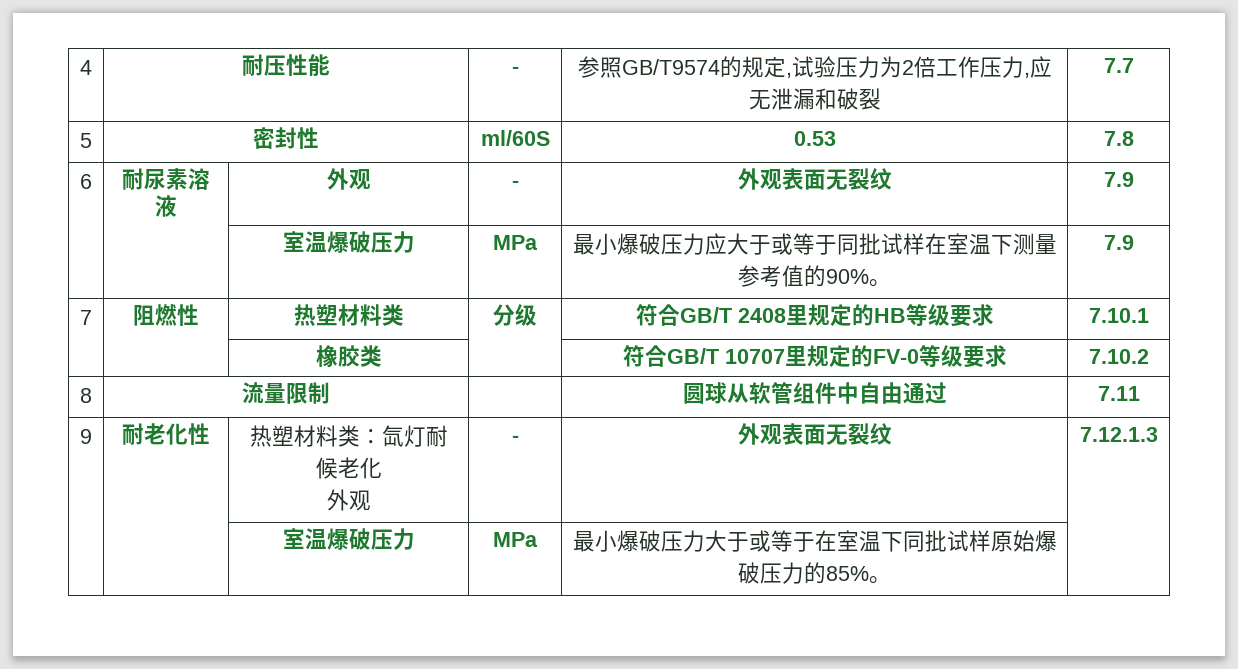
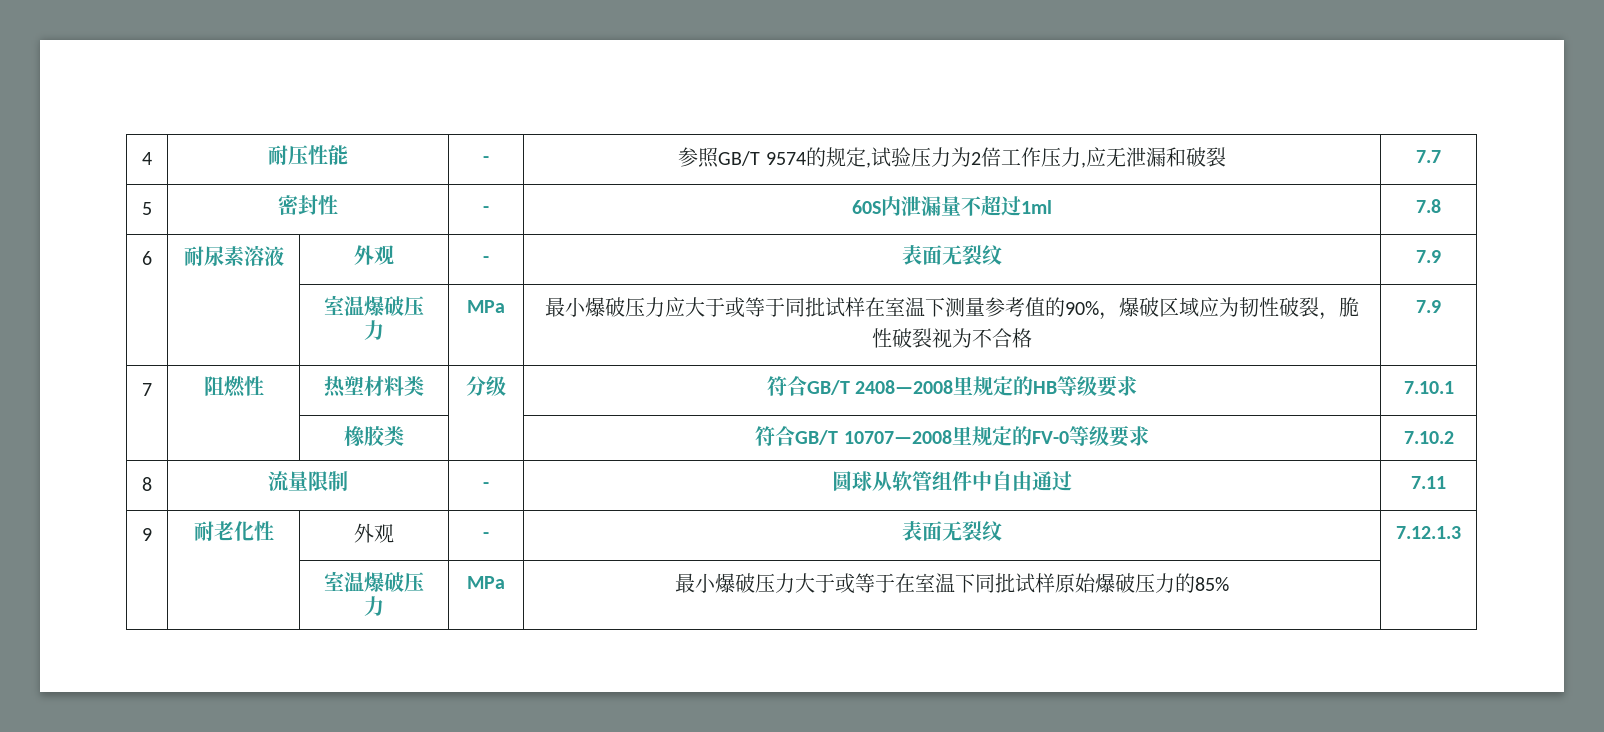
[621,59,720,75] GB/T9574 -> [718,151,806,166] GB/T 9574
[480,130,550,146] [793,131,836,146] ml/60S | 0.53 -> [483,206,489,213] [851,195,1052,216] - | 60S内泄漏量不超过1ml
[737,168,782,190] 外观 -> (489, 259) none
[869,279,891,287] 。 -> [1099,297,1359,320] [871,328,1032,348] ，爆破区域应为韧性破裂，脆性破裂视为不合格
[737,308,786,323] 2408 -> [855,380,954,394] 2408—2008
[724,349,785,364] 10707 -> [843,430,952,444] 10707—2008
(330, 393) none -> [483,482,489,489] -
[249,425,448,447] [315,457,382,479] [326,489,371,511] [511,435,519,442] [737,423,782,445] 热塑材料类：氙灯耐候老化 // 外观 | - | 外观 -> [354,523,394,543] [483,532,489,539] 外观 | - |
[869,576,891,584] 。 -> (1229, 584) none

